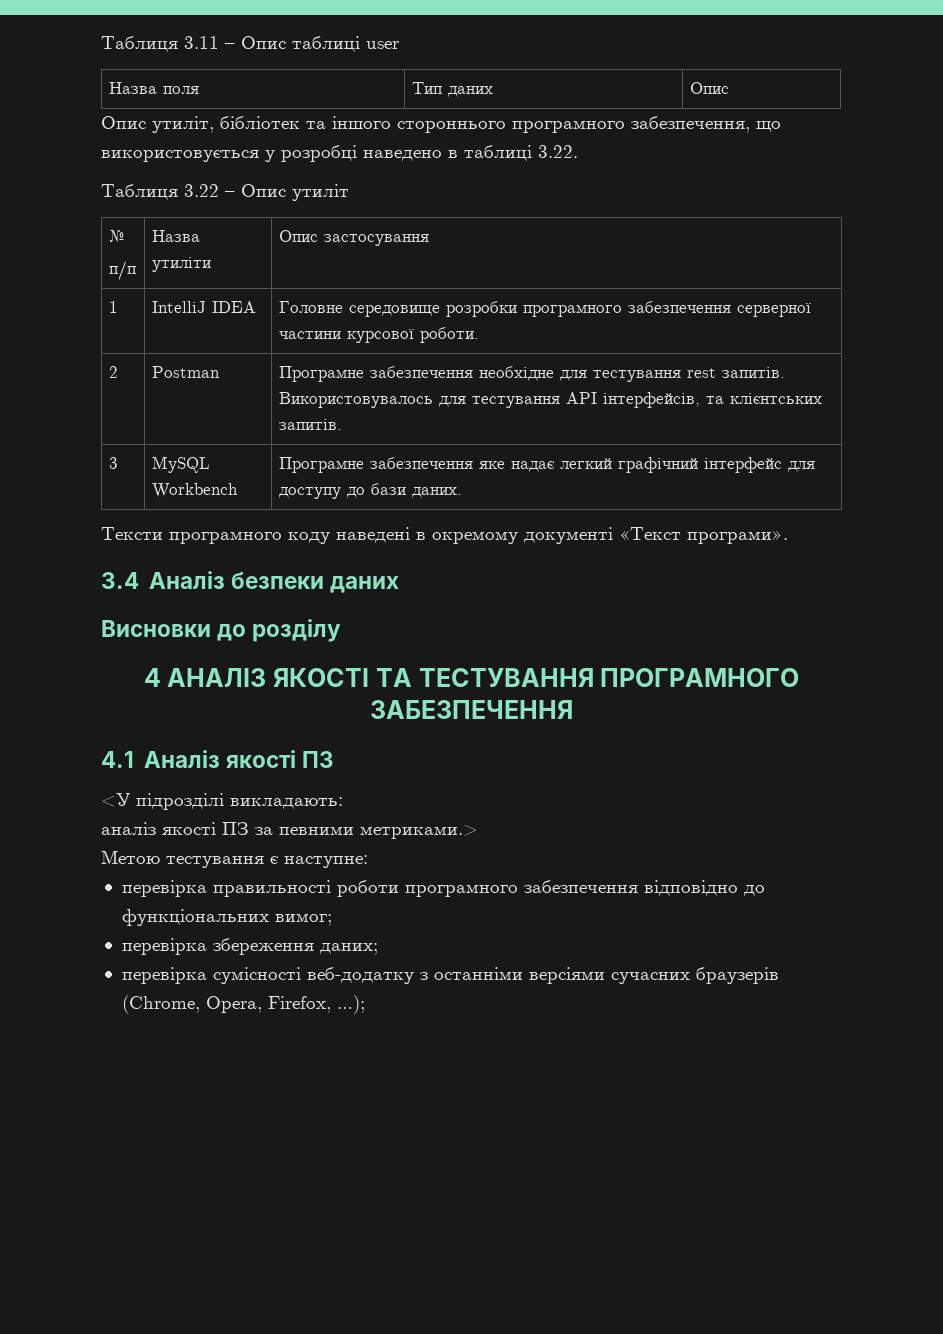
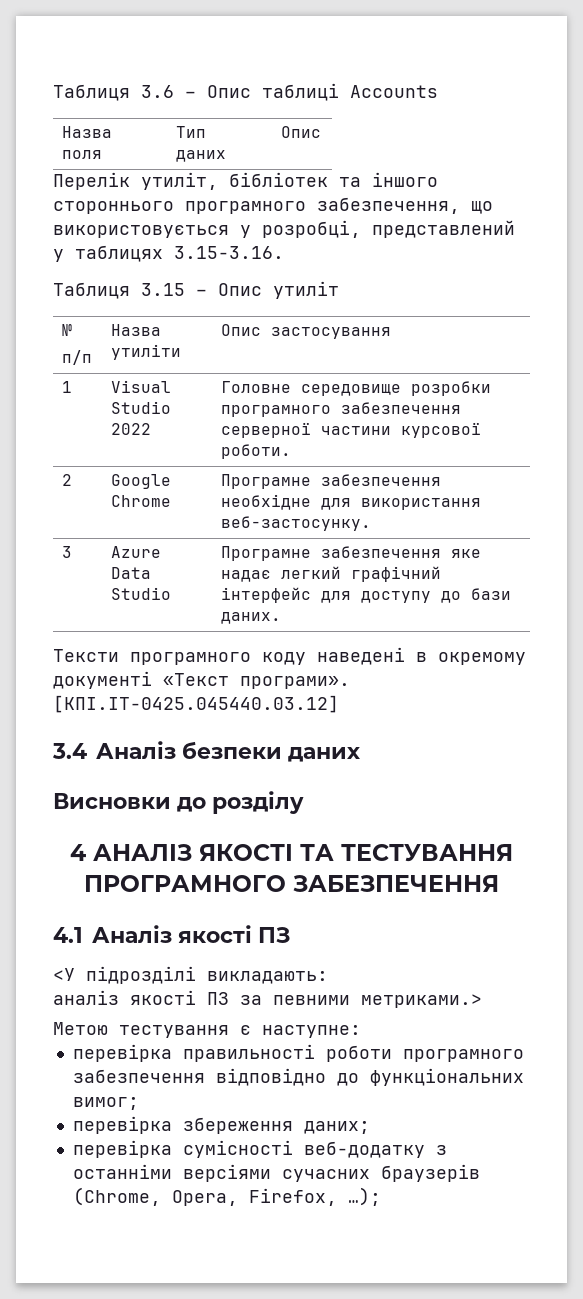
[101,36,219,52] Таблиця 3.11 -> [53,84,174,101] Таблиця 3.6
[366,41,399,49] user -> [350,85,438,98] Accounts
[101,116,146,129] Опис -> [53,172,130,190] Перелік
[281,145,578,162] [101,184,219,200] розробці наведено в таблиці 3.22. // Таблиця 3.22 -> [262,220,515,238] [53,245,284,262] [53,282,185,299] розробці, представлений у таблицях 3.15-3.16. // Таблиця 3.15
[151,301,256,313] IntelliJ IDEA -> [111,380,172,393] [111,401,172,414] [111,423,152,435] Visual Studio 2022
[151,366,220,378] Postman -> [111,474,172,489] [111,495,172,507] Google Chrome
[592,367,785,382] [278,392,822,408] [278,419,342,430] [108,457,118,469] [151,456,210,473] [151,483,238,498] тестування rest запитів. Використовувалось для тестування API інтерфейсів, та клієнтських запитів. // 3 | MySQL Workbench -> [361,498,482,510] [221,516,372,531] [62,546,73,558] [111,546,162,558] [111,567,152,579] [111,587,172,600] використання веб-застосунку. // 3 | Azure Data Studio
(788, 537) none -> [53,695,339,713] [КПІ.ІТ-0425.045440.03.12]

